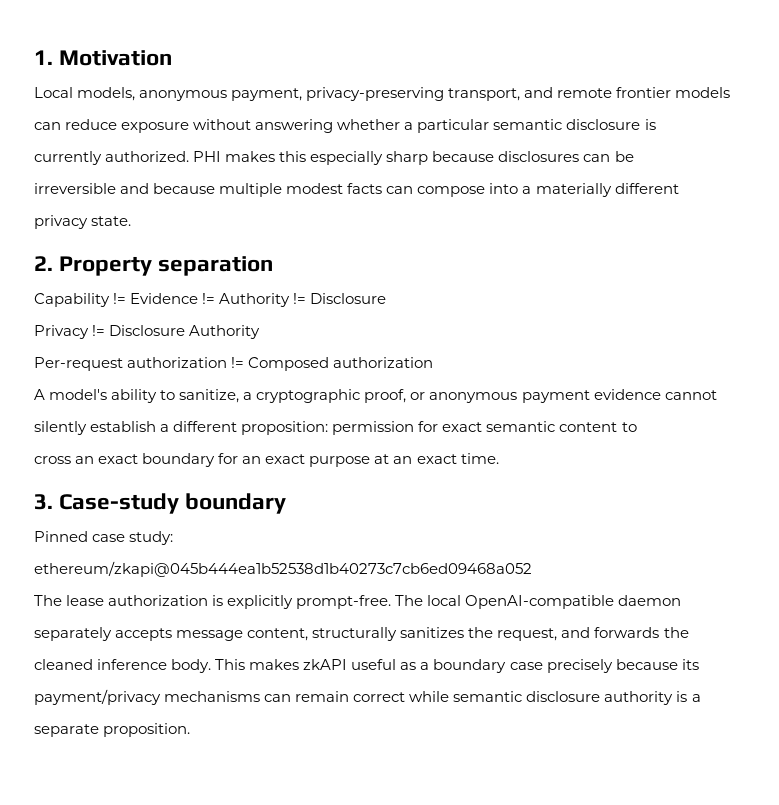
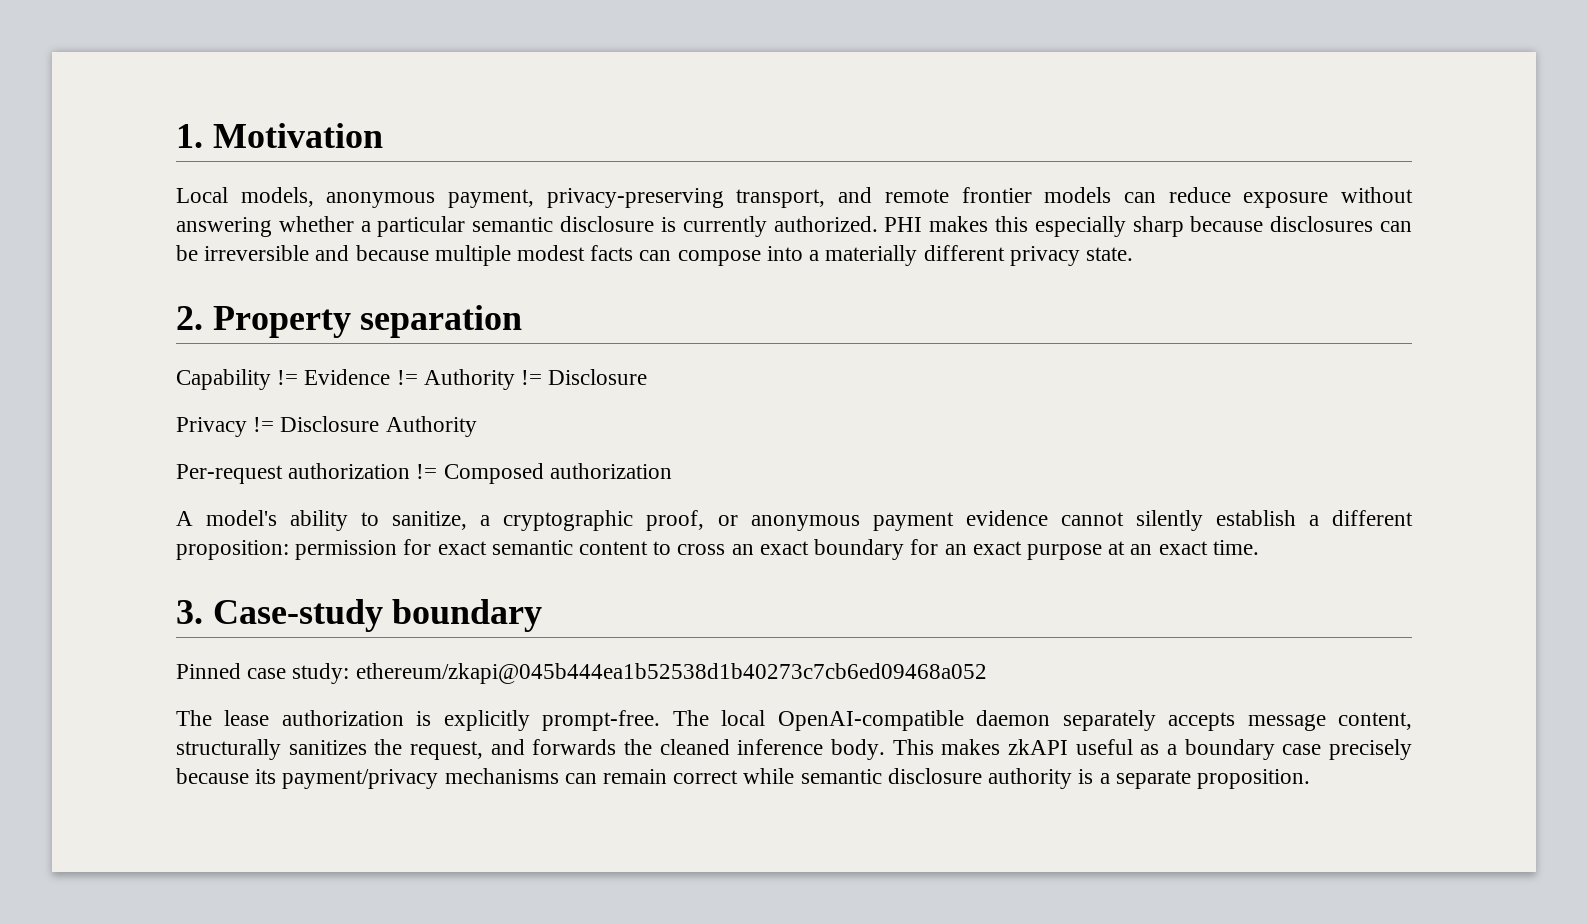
(731, 92) // -> (1112, 195) none
(656, 124) // -> (676, 224) none
(634, 156) // -> (198, 253) none
(679, 188) // -> (1005, 253) none
(717, 395) // -> (1124, 519) none
(637, 427) // -> (672, 548) none
(174, 538) // -> (350, 673) none
(682, 600) // -> (1051, 718) none
(689, 632) // -> (652, 747) none
(699, 664) // -> (277, 776) none
(701, 698) // -> (1110, 778) none

